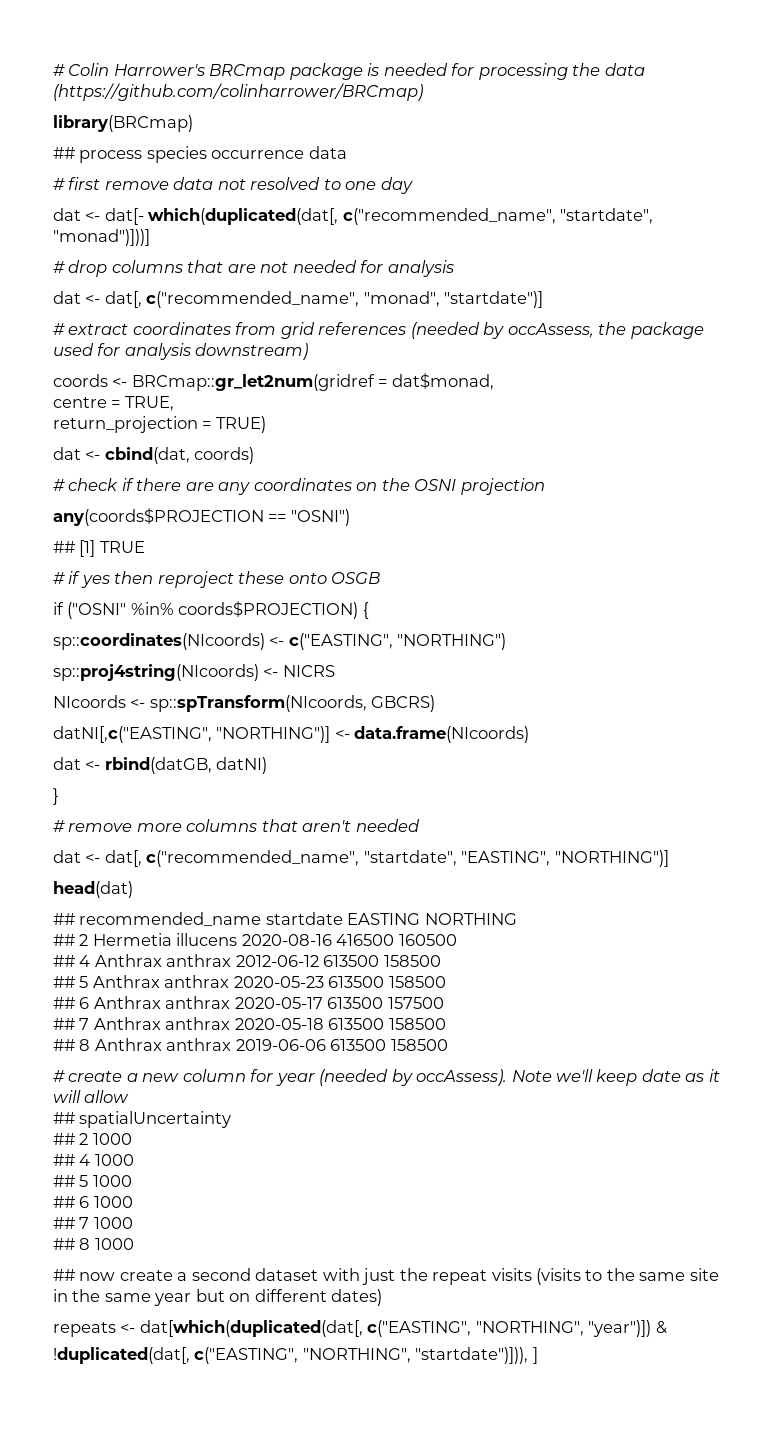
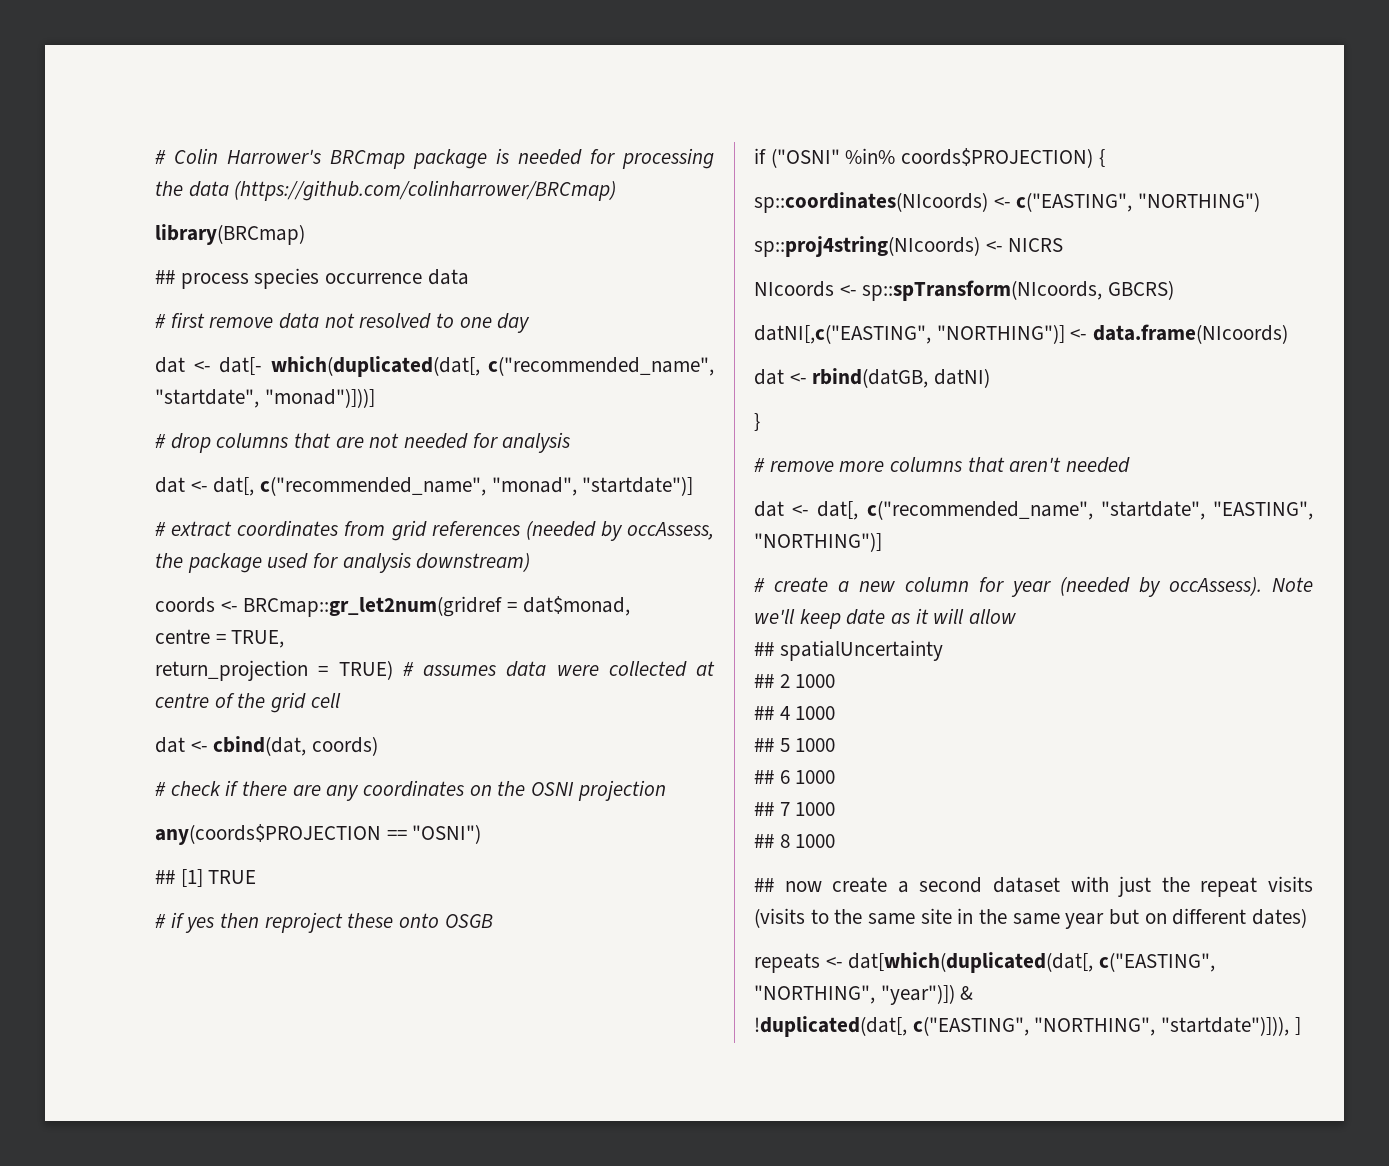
(266, 424) none -> [402,661,715,677] [155,692,341,713] # assumes data were collected at centre of the grid cell
[53,881,133,898] [53,912,517,926] [53,933,457,946] [53,954,441,967] [53,975,446,988] [53,996,444,1009] [53,1017,446,1030] [53,1038,448,1051] // head(dat) // ## recommended_name startdate EASTING NORTHING // ## 2 Hermetia illucens 2020-08-16 416500 160500 // ## 4 Anthrax anthrax 2012-06-12 613500 158500 // ## 5 Anthrax anthrax 2020-05-23 613500 158500 // ## 6 Anthrax anthrax 2020-05-17 613500 157500 // ## 7 Anthrax anthrax 2020-05-18 613500 158500 // ## 8 Anthrax anthrax 2019-06-06 613500 158500 -> (882, 542) none

